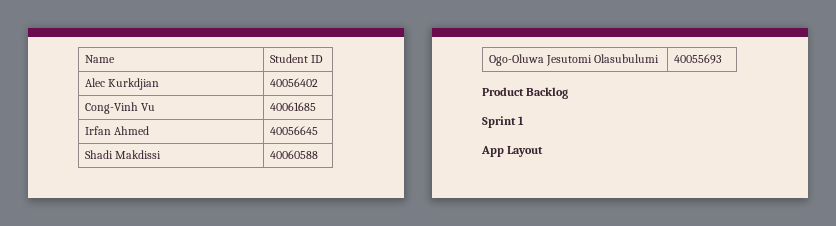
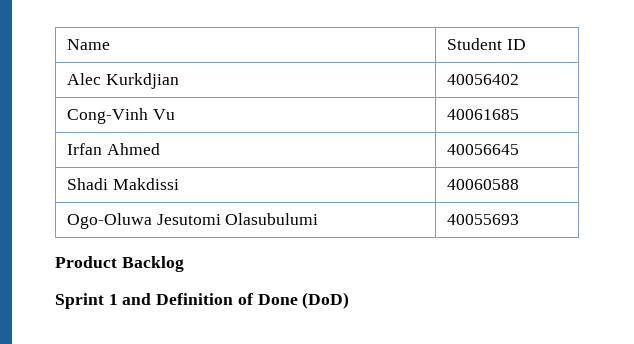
[481,146,544,157] // App Layout -> [122,292,350,309] and Definition of Done (DoD)

